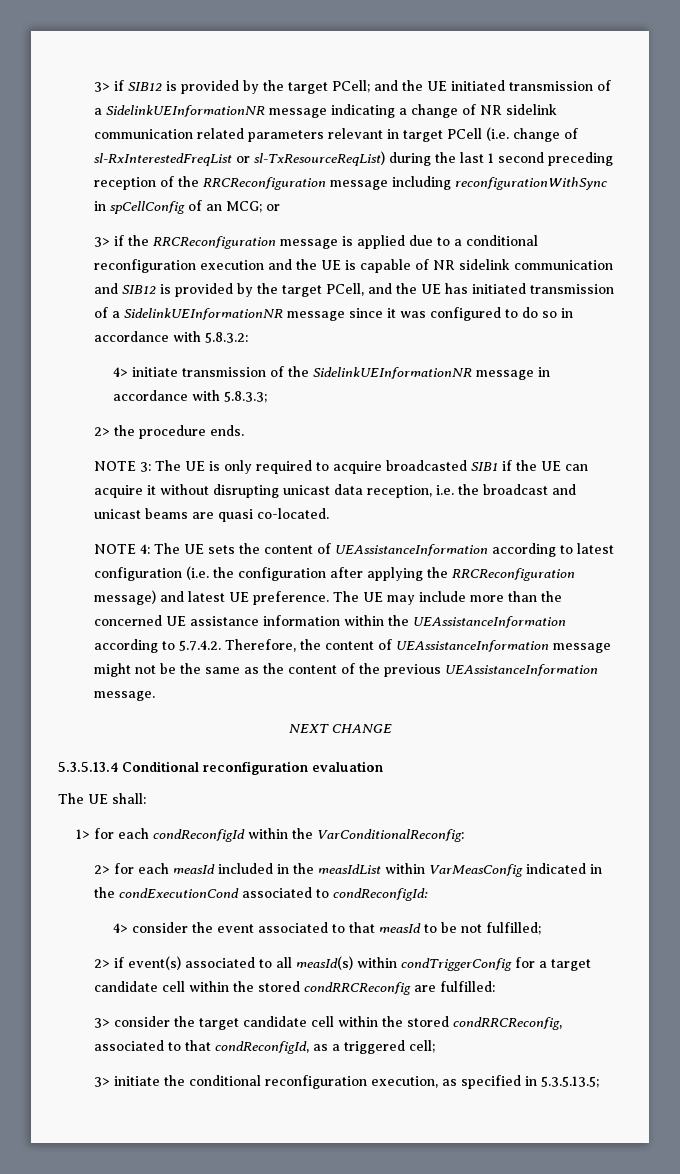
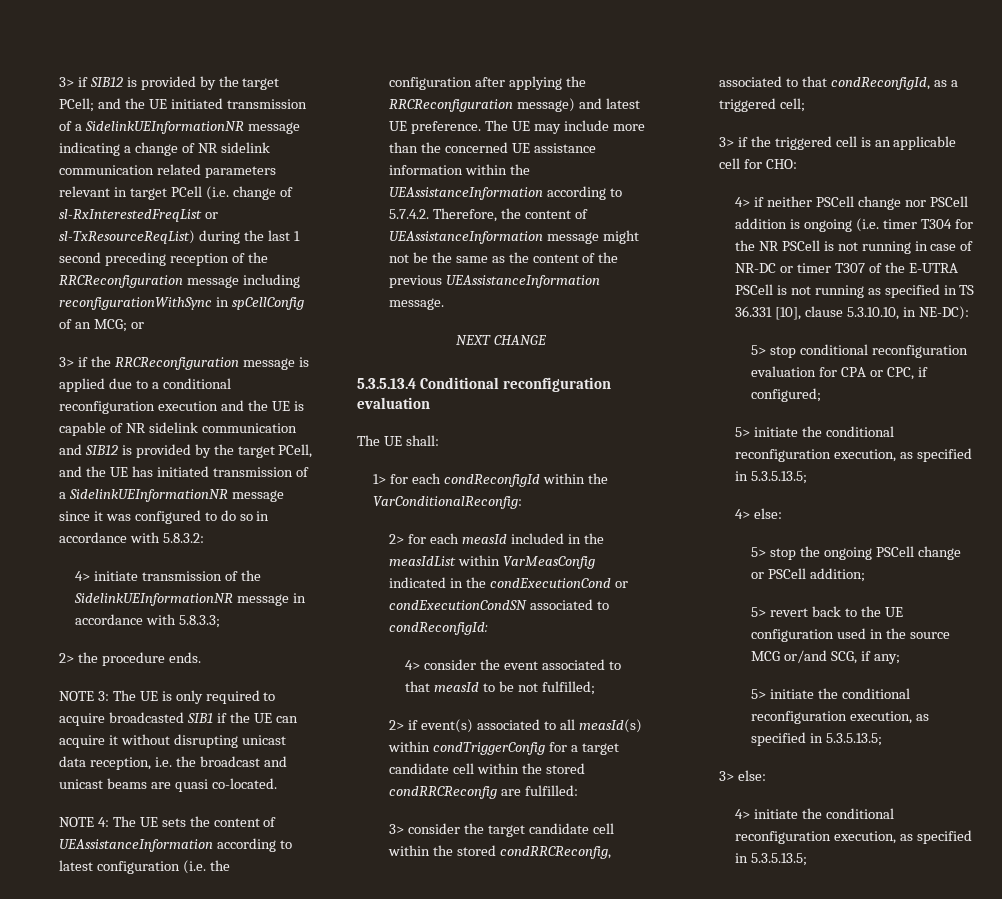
(240, 893) none -> [614,581,628,588] [389,600,528,610] or condExecutionCondSN
[114,1075,600,1089] initiate the conditional reconfiguration execution, as specified in 5.3.5.13.5; -> [737,136,957,150] [719,158,797,169] [735,196,968,210] [735,218,973,232] [735,240,974,254] [735,262,958,273] [735,284,975,298] [735,306,969,320] [751,344,968,358] [751,366,928,380] [751,388,822,402] [735,426,894,437] [735,448,972,462] [735,471,807,484] [735,508,782,519] [751,546,961,560] [751,568,865,582] [751,606,903,617] [751,628,950,642] [751,650,900,664] [751,688,910,699] [751,711,929,724] [751,732,882,746] [719,770,766,781] [735,808,894,819] [735,830,972,844] [735,853,807,866] if the triggered cell is an applicable cell for CHO: // 4> if neither PSCell change nor PSCell addition is ongoing (i.e. timer T304 for the NR PSCell is not running in case of NR-DC or timer T307 of the E-UTRA PSCell is not running as specified in TS 36.331 [10], clause 5.3.10.10, in NE-DC): // 5> stop conditional reconfiguration evaluation for CPA or CPC, if configured; // 5> initiate the conditional reconfiguration execution, as specified in 5.3.5.13.5; // 4> else: // 5> stop the ongoing PSCell change or PSCell addition; // 5> revert back to the UE configuration used in the source MCG or/and SCG, if any; // 5> initiate the conditional reconfiguration execution, as specified in 5.3.5.13.5; // 3> else: // 4> initiate the conditional reconfiguration execution, as specified in 5.3.5.13.5;

